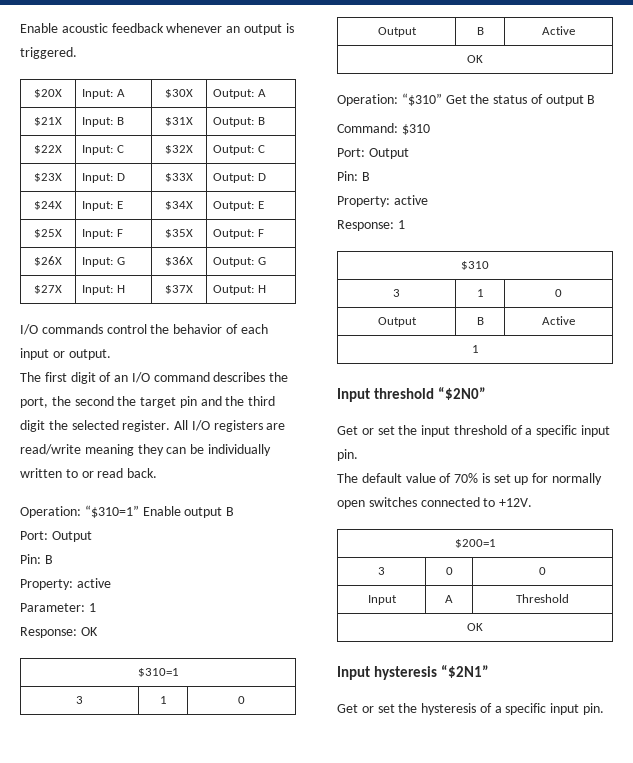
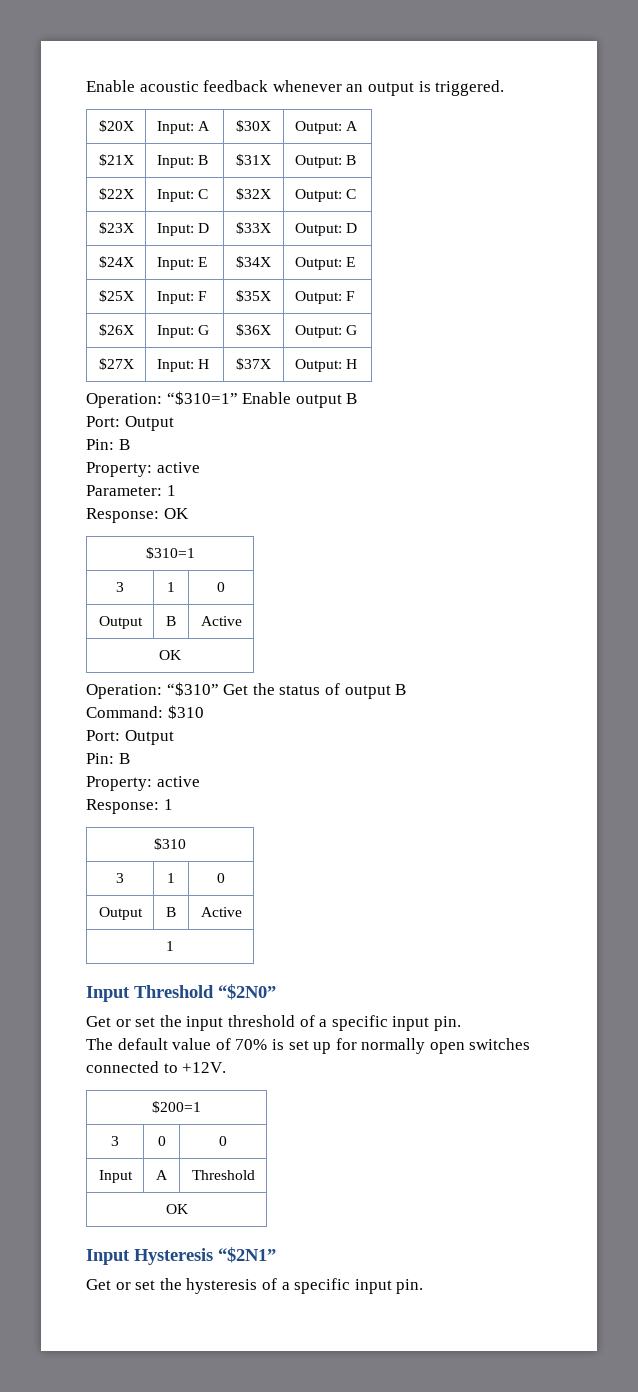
[20,324,268,335] [20,348,111,360] [20,372,289,384] [20,396,276,408] [20,420,286,432] [20,444,271,456] [20,468,158,478] // I/O commands control the behavior of each input or output. // The first digit of an I/O command describes the port, the second the target pin and the third digit the selected register. All I/O registers are read/write meaning they can be individually written to or read back. -> (357, 364) none
[374,388,435,399] threshold -> [134,985,214,998] Threshold
[374,666,438,680] hysteresis -> [134,1248,213,1265] Hysteresis

